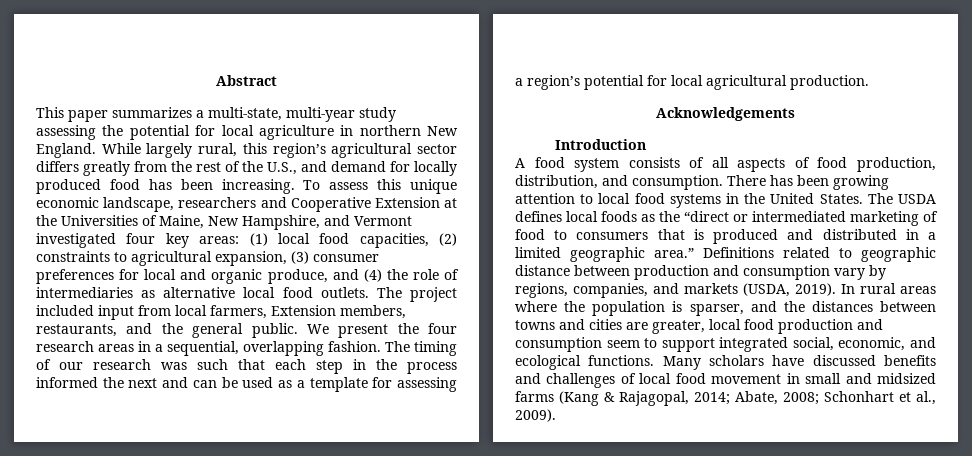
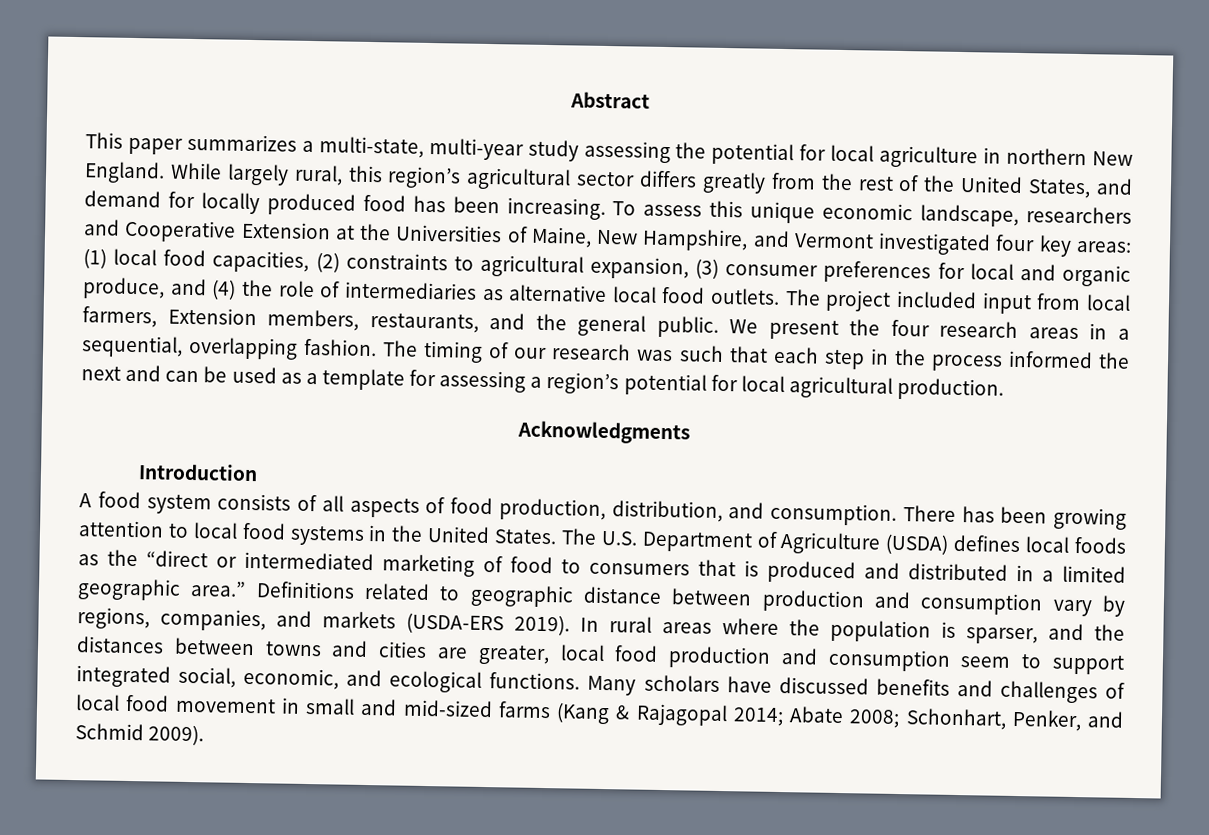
[267,162,297,175] U.S., -> [960,176,1092,199] United States,
[656,107,795,121] Acknowledgements -> [517,420,690,445] Acknowledgments
[898,194,936,204] USDA -> [600,530,950,555] U.S. Department of Agriculture (USDA)
[743,283,790,297] (USDA, -> [406,612,504,635] (USDA-ERS
[877,373,936,384] midsized -> [402,699,493,718] mid-sized
[619,391,936,406] Rajagopal, 2014; Abate, 2008; Schonhart et al., -> [635,703,1124,732] [75,723,144,741] Rajagopal 2014; Abate 2008; Schonhart, Penker, and Schmid

